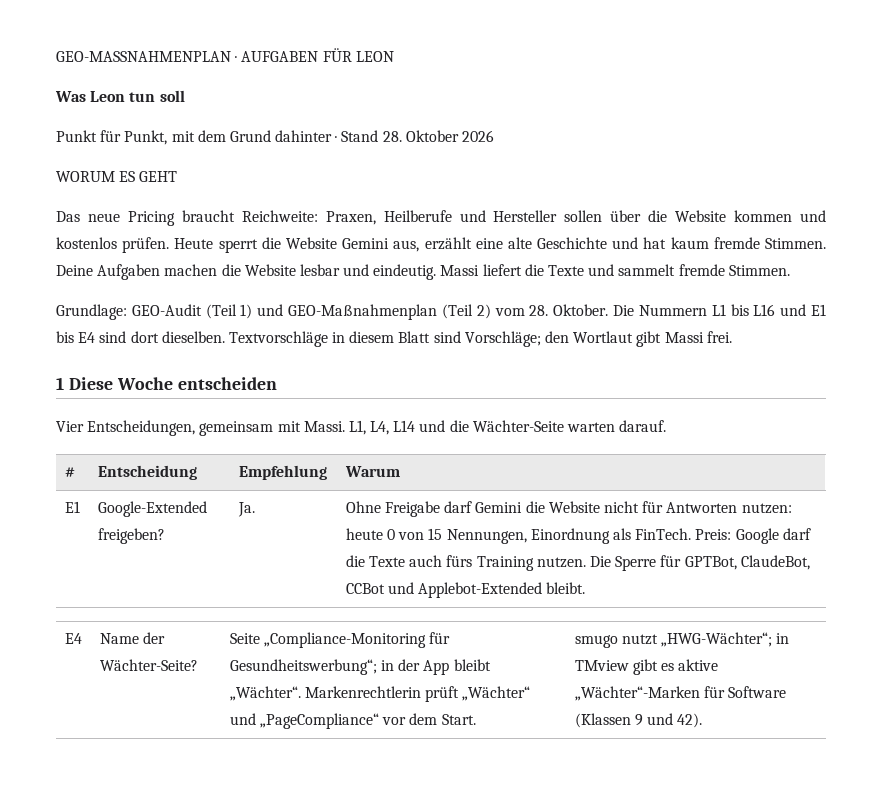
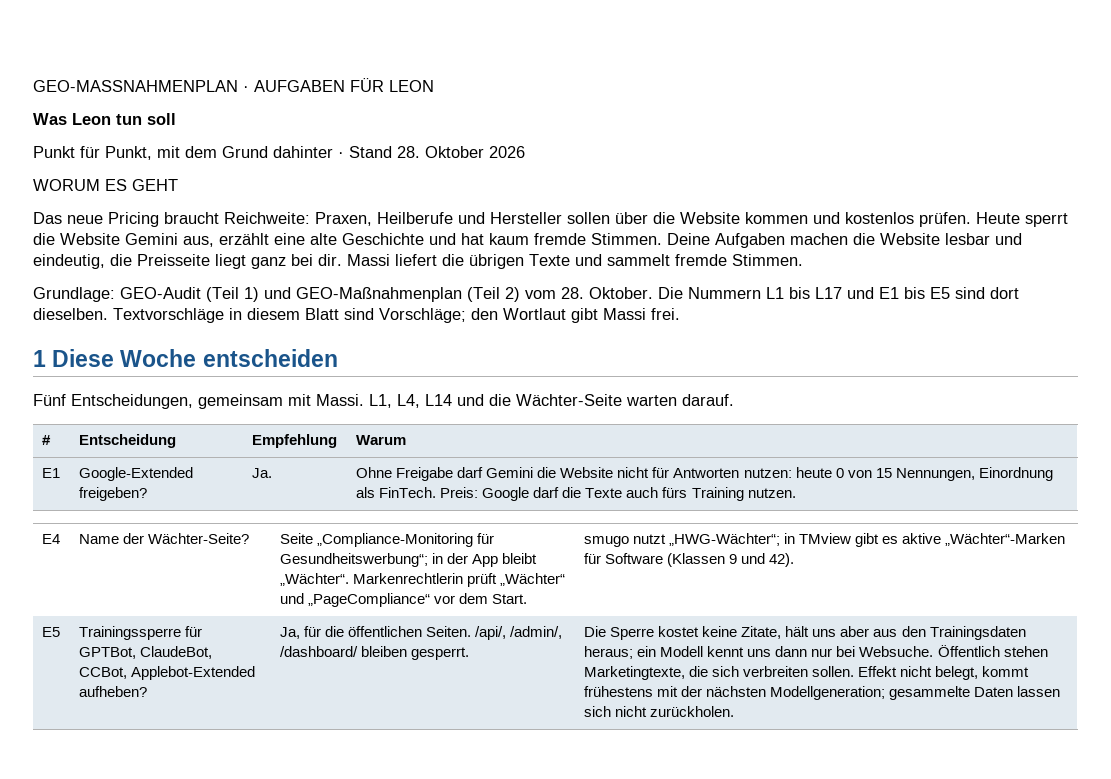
[373,264,437,280] eindeutig. -> [33,254,342,269] eindeutig, die Preisseite liegt ganz bei dir.
(544, 270) none -> [469,254,524,269] übrigen
[753,304,776,316] L16 -> [815,287,842,299] L17
[78,332,96,343] E4 -> [930,287,950,299] E5
[56,421,84,432] Vier -> [33,394,66,406] Fünf
[589,555,810,571] [345,582,586,598] Die Sperre für GPTBot, ClaudeBot, CCBot und Applebot-Extended bleibt. -> (796, 493) none
(703, 720) none -> [42,627,61,637] [79,626,203,640] [79,646,213,659] [79,666,256,680] [79,686,148,697] [280,626,563,640] [280,646,470,660] [584,626,1026,640] [584,645,1048,659] [584,666,1030,680] [584,686,1061,700] [584,706,735,717] // E5 | Trainingssperre für GPTBot, ClaudeBot, CCBot, Applebot-Extended aufheben? | Ja, für die öffentlichen Seiten. /api/, /admin/, /dashboard/ bleiben gesperrt. | Die Sperre kostet keine Zitate, hält uns aber aus den Trainingsdaten heraus; ein Modell kennt uns dann nur bei Websuche. Öffentlich stehen Marketingtexte, die sich verbreiten sollen. Effekt nicht belegt, kommt frühestens mit der nächsten Modellgeneration; gesammelte Daten lassen sich nicht zurückholen.

